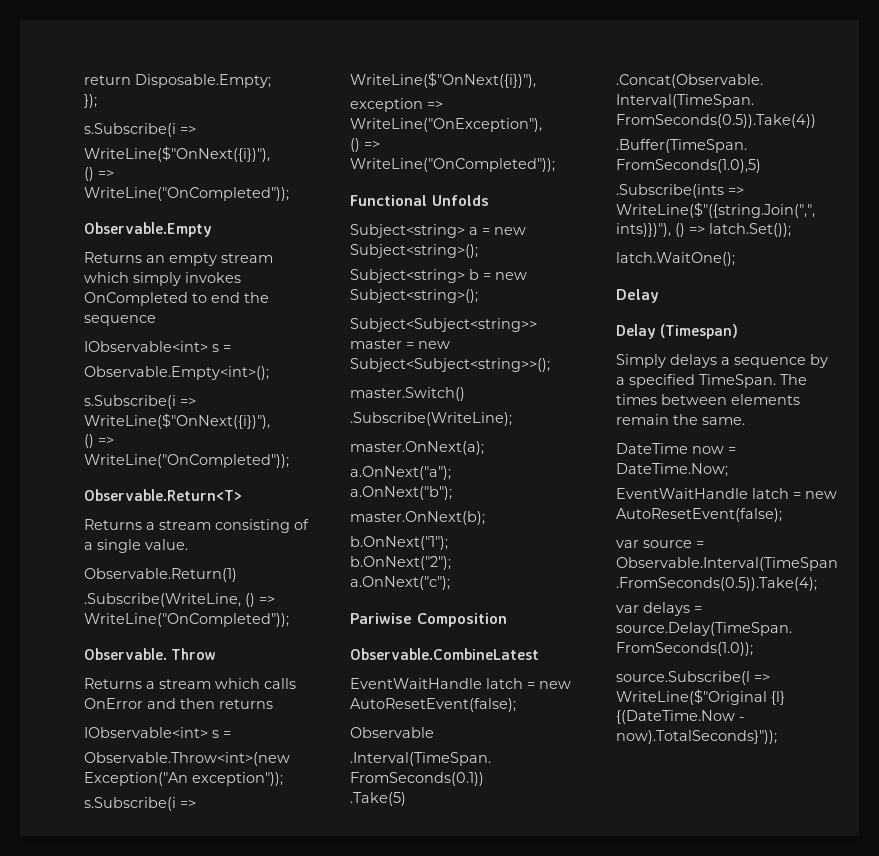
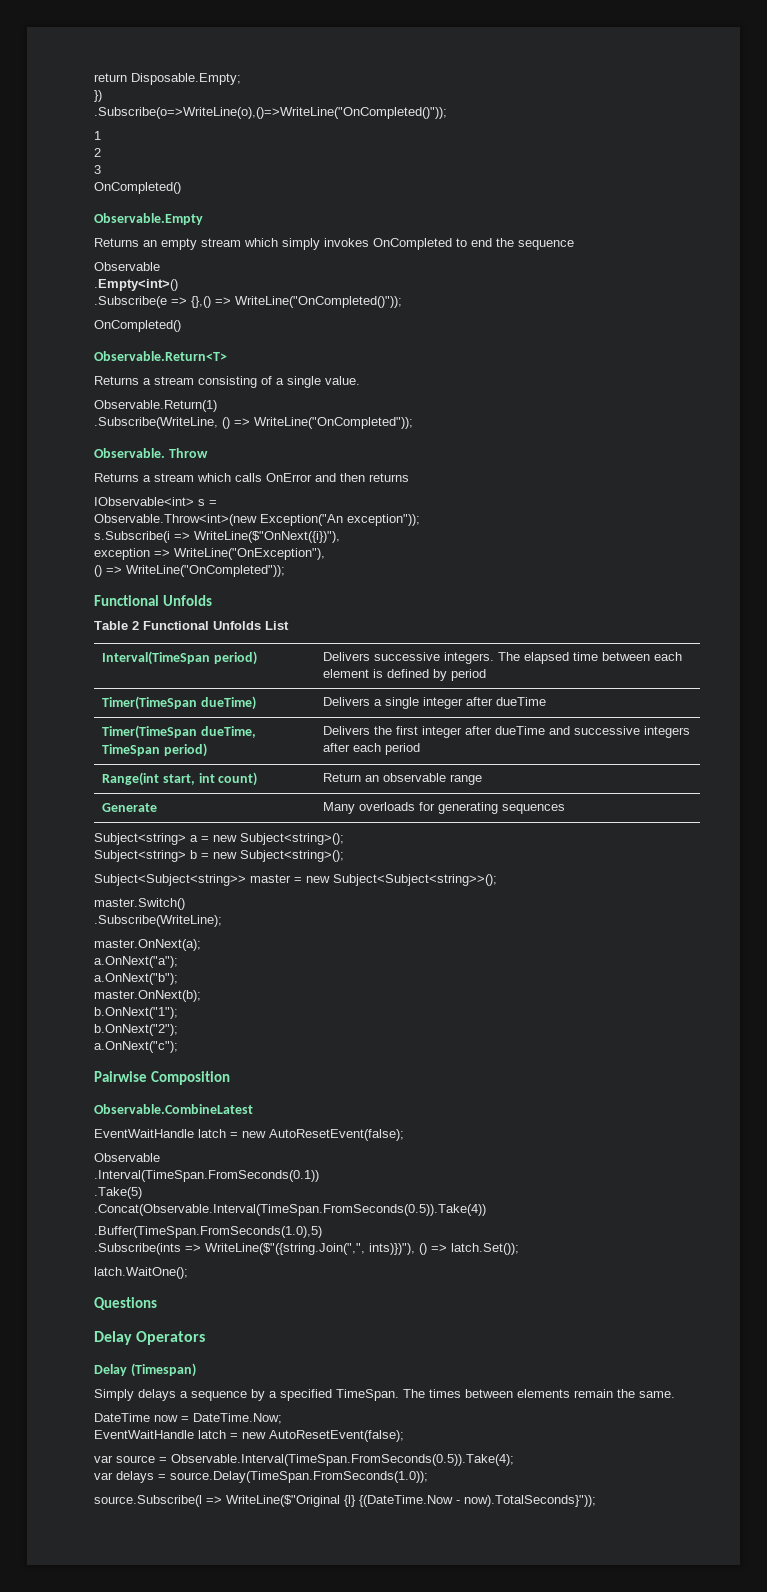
[84,94,97,108] [84,123,196,137] [84,146,270,162] [84,167,114,181] [84,187,289,201] }); // s.Subscribe(i => // WriteLine($"OnNext({i})"), // () => WriteLine("OnCompleted")); -> [94,90,102,102] [94,107,447,119] [94,131,101,140] [94,148,101,157] [94,165,101,174] [94,182,181,194] }) // .Subscribe(o=>WriteLine(o),()=>WriteLine("OnCompleted()")); // 1 // 2 // 3 // OnCompleted()
[84,341,231,352] [84,366,269,380] [84,395,196,409] [84,413,270,429] [84,434,114,448] [84,454,289,468] IObservable<int> s = // Observable.Empty<int>(); // s.Subscribe(i => WriteLine($"OnNext({i})"), // () => WriteLine("OnCompleted")); -> [94,262,160,271] [94,279,178,291] [94,296,402,308] [94,320,181,332] Observable // .Empty<int>() // .Subscribe(e => {},() => WriteLine("OnCompleted()")); // OnCompleted()
(489, 200) none -> [94,621,289,630] [102,651,257,665] [323,652,683,664] [323,669,487,681] [102,696,256,710] [323,697,547,709] [102,725,256,739] [102,743,207,757] [323,726,691,738] [323,743,421,755] [102,772,258,786] [323,773,483,785] [102,803,158,812] [323,802,566,814] // Table 2 Functional Unfolds List // Interval(TimeSpan period) | Delivers successive integers. The elapsed time between each element is defined by period // Timer(TimeSpan dueTime) | Delivers a single integer after dueTime // Timer(TimeSpan dueTime, TimeSpan period) | Delivers the first integer after dueTime and successive integers after each period // Range(int start, int count) | Return an observable range // Generate | Many overloads for generating sequences
[350,613,412,624] Pariwise -> [94,1071,147,1082] Pairwise
[616,289,659,303] // Delay -> [94,1297,157,1310] [94,1331,206,1345] // Questions // Delay Operators

